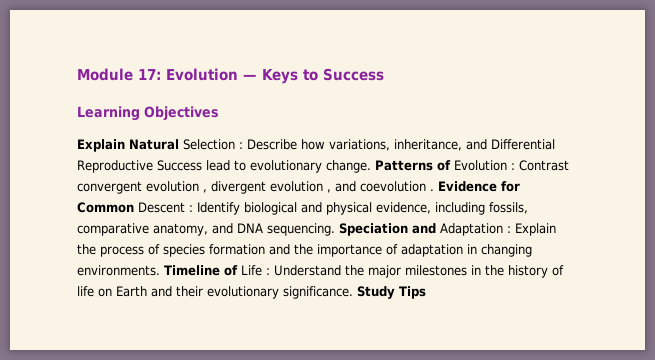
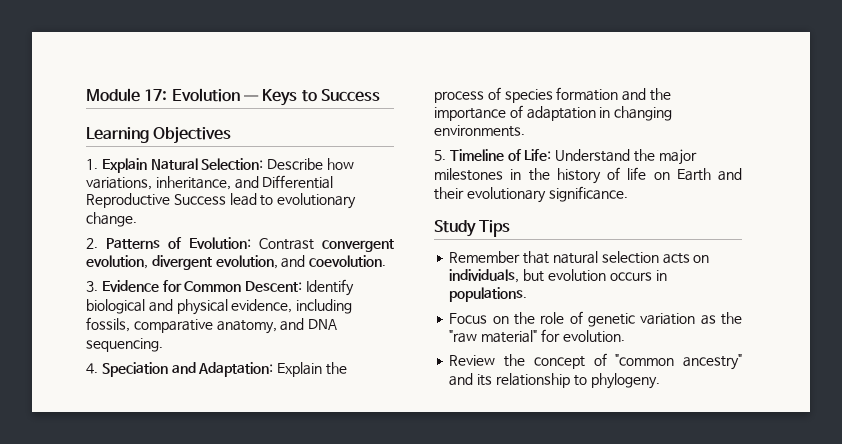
(219, 113) none -> [86,159,98,170] 1.
[183,139,243,150] Selection : -> [201,158,264,170] Selection:
(371, 166) none -> [86,238,98,249] // 2.
[454,160,569,171] [77,181,434,194] Evolution : Contrast convergent evolution , divergent evolution , and coevolution . -> [189,237,394,252] [86,255,387,270] [86,281,98,292] Evolution: Contrast convergent evolution, divergent evolution, and coevolution. // 3.
[138,202,193,213] Descent : -> [245,281,303,292] Descent:
(335, 229) none -> [86,363,98,374] // 4.
[440,223,511,236] Adaptation : -> [198,362,274,377] Adaptation:
(160, 270) none -> [434,150,446,161] // 5.
[241,265,270,276] Life : -> [524,149,552,161] Life:
(353, 292) none -> (628, 194) //
(426, 292) none -> [449,251,710,264] [449,269,667,283] [449,287,528,302] [449,311,742,327] [449,329,625,343] [449,353,742,370] [449,373,660,389] // Remember that natural selection acts on individuals, but evolution occurs in populations. // Focus on the role of genetic variation as the "raw material" for evolution. // Review the concept of "common ancestry" and its relationship to phylogeny.

